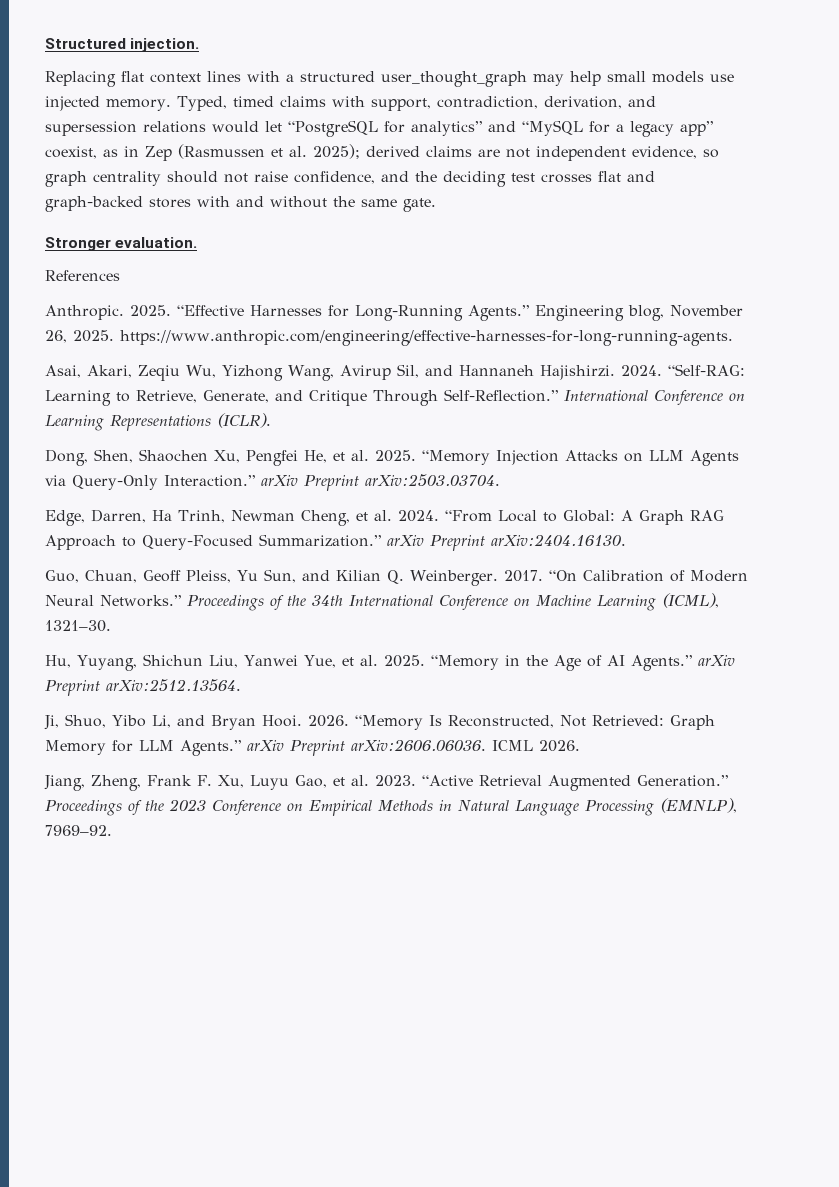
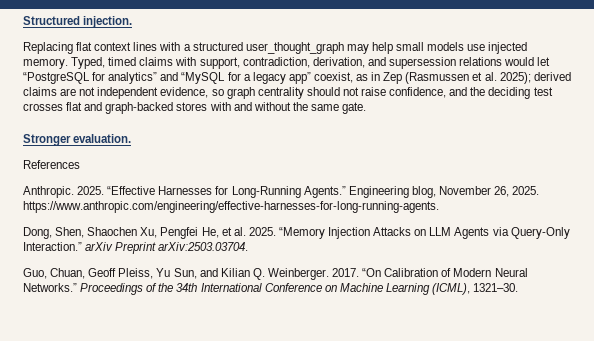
[45,364,745,381] [45,389,745,406] [45,413,271,431] // Asai, Akari, Zeqiu Wu, Yizhong Wang, Avirup Sil, and Hannaneh Hajishirzi. 2024. “Self-RAG: Learning to Retrieve, Generate, and Critique Through Self-Reflection.” International Conference on Learning Representations (ICLR). -> (439, 207) none
[45,509,724,526] [45,534,626,551] // Edge, Darren, Ha Trinh, Newman Cheng, et al. 2024. “From Local to Global: A Graph RAG Approach to Query-Focused Summarization.” arXiv Preprint arXiv:2404.16130. -> (249, 246) none
[45,654,735,671] [45,679,241,696] [44,714,715,730] [45,739,580,756] [44,775,728,791] [45,798,737,816] [45,825,112,836] // Hu, Yuyang, Shichun Liu, Yanwei Yue, et al. 2025. “Memory in the Age of AI Agents.” arXiv Preprint arXiv:2512.13564. // Ji, Shuo, Yibo Li, and Bryan Hooi. 2026. “Memory Is Reconstructed, Not Retrieved: Graph Memory for LLM Agents.” arXiv Preprint arXiv:2606.06036. ICML 2026. // Jiang, Zheng, Frank F. Xu, Luyu Gao, et al. 2023. “Active Retrieval Augmented Generation.” Proceedings of the 2023 Conference on Empirical Methods in Natural Language Processing (EMNLP), 7969–92. -> (519, 287) none

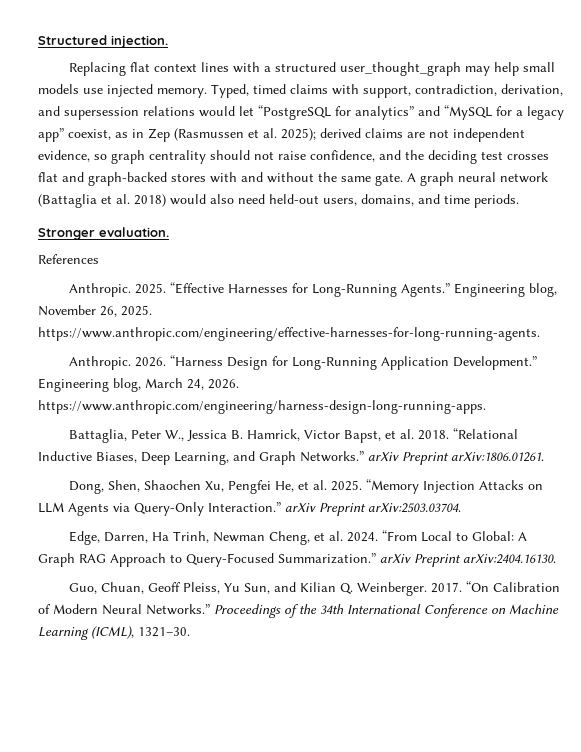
(367, 108) none -> [407,172,548,186] [38,194,519,208] A graph neural network (Battaglia et al. 2018) would also need held-out users, domains, and time periods.
(439, 207) none -> [69,355,538,370] [38,378,239,392] [38,400,486,414] [69,428,519,443] [38,451,544,465] // Anthropic. 2026. “Harness Design for Long-Running Application Development.” Engineering blog, March 24, 2026. https://www.anthropic.com/engineering/harness-design-long-running-apps. // Battaglia, Peter W., Jessica B. Hamrick, Victor Bapst, et al. 2018. “Relational Inductive Biases, Deep Learning, and Graph Networks.” arXiv Preprint arXiv:1806.01261.
(249, 246) none -> [69,530,528,545] [38,553,556,567] // Edge, Darren, Ha Trinh, Newman Cheng, et al. 2024. “From Local to Global: A Graph RAG Approach to Query-Focused Summarization.” arXiv Preprint arXiv:2404.16130.

